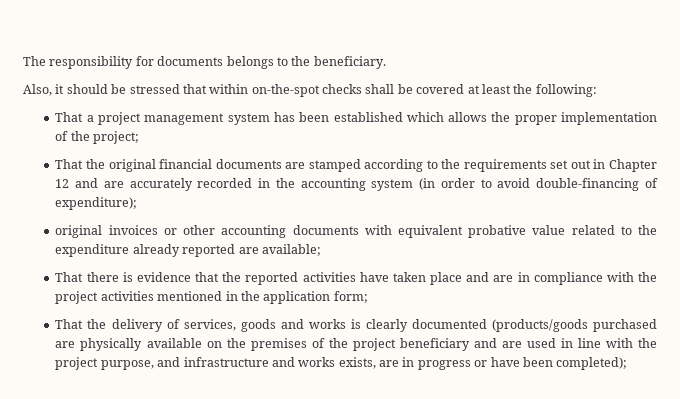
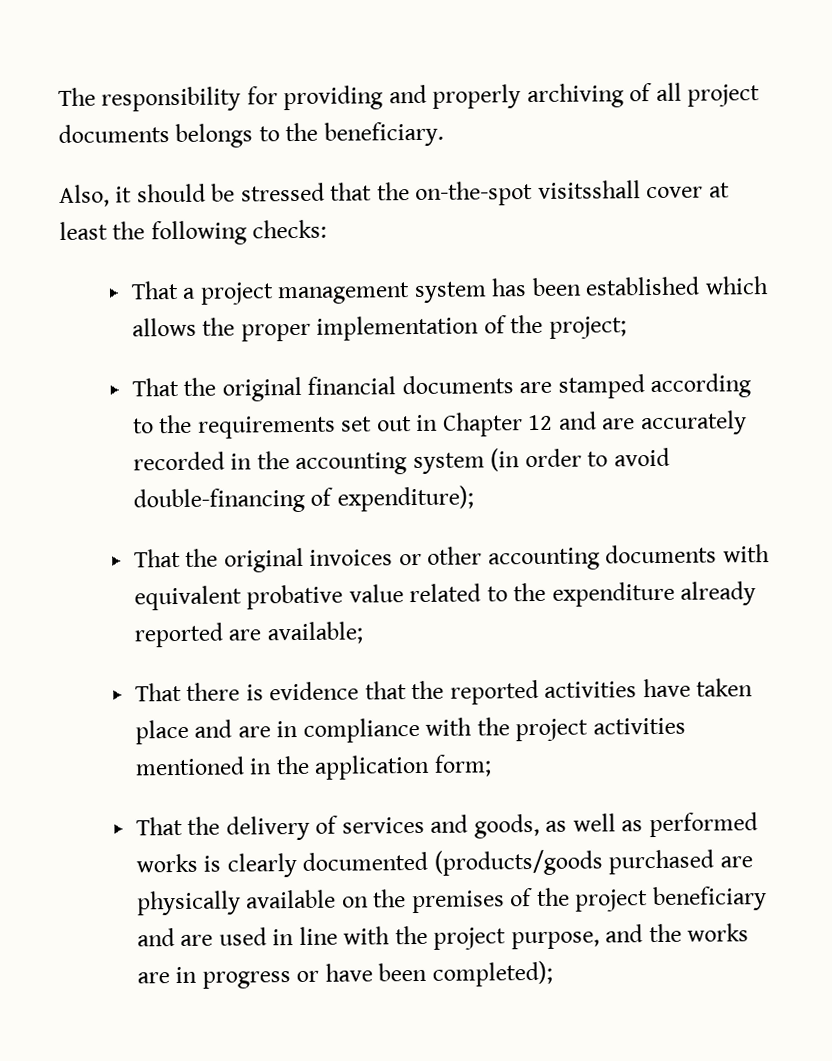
(154, 61) none -> [283,82,761,111] providing and properly archiving of all project
[209,84,465,97] within on-the-spot checks shall be covered -> [376,180,704,206] the on-the-spot visitsshall cover
[535,84,597,97] following: -> [150,219,328,246] following checks:
(138, 203) none -> [133,548,219,568] That the
[183,319,304,332] services, goods and -> [341,812,758,839] services and goods, as well as performed
[183,357,376,369] infrastructure and works exists, -> [648,923,750,943] the works

